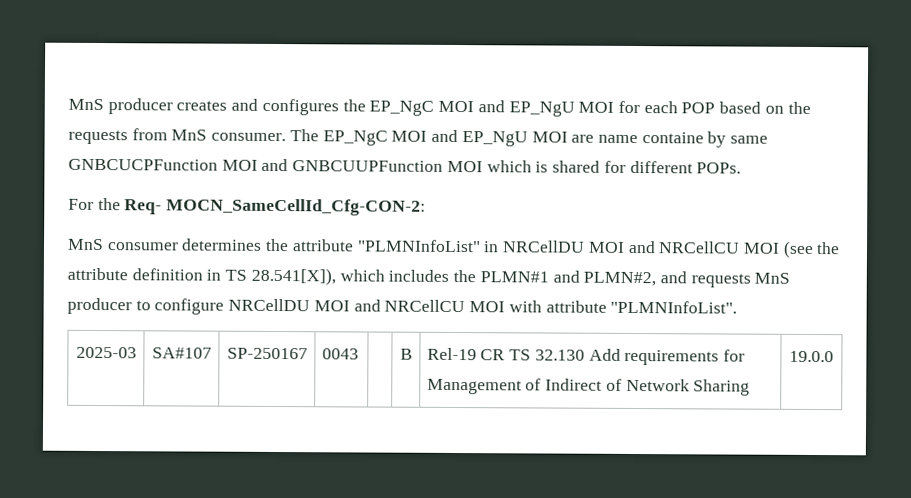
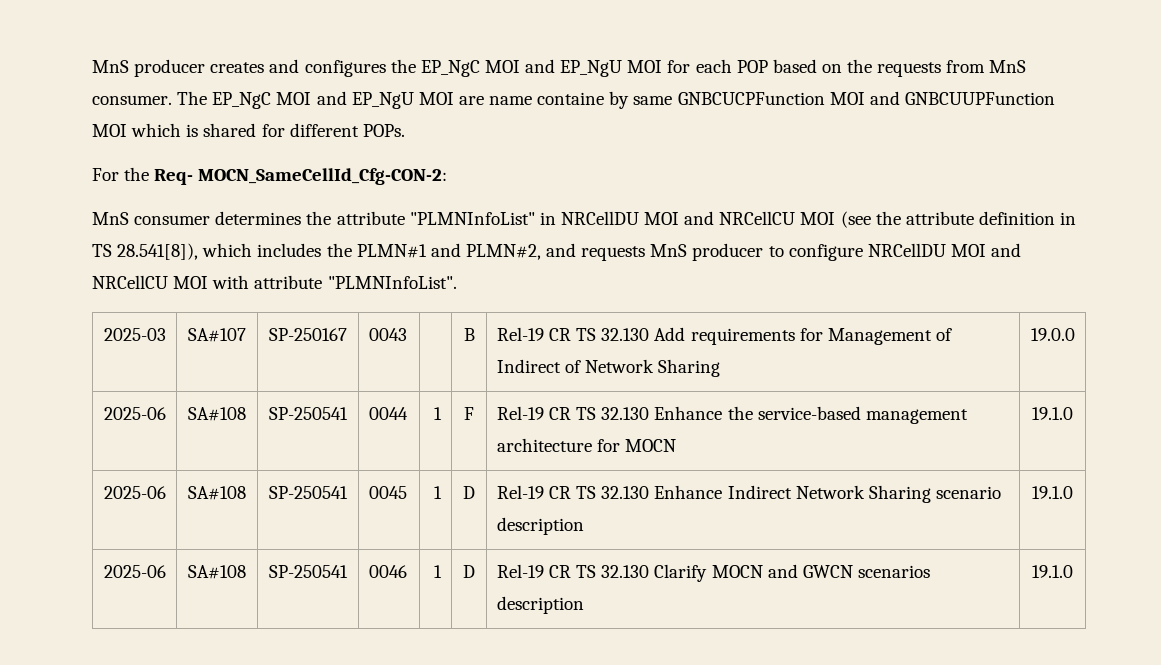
[250,267,336,286] 28.541[X]), -> [117,243,199,260] 28.541[8]),
(834, 356) none -> [103,407,166,420] [188,407,246,421] [269,407,348,420] [368,407,408,420] [434,407,443,420] [464,407,474,420] [496,406,968,424] [496,438,677,452] [1032,407,1073,420] [103,486,166,499] [188,486,246,500] [269,486,348,499] [368,486,407,499] [434,486,443,499] [463,486,475,499] [496,485,1002,503] [496,517,584,535] [1032,486,1073,499] [103,565,166,578] [188,565,246,579] [269,565,348,578] [368,565,407,578] [434,565,443,578] [463,565,475,578] [496,564,931,582] [496,596,584,614] [1032,565,1073,578] // 2025-06 | SA#108 | SP-250541 | 0044 | 1 | F | Rel-19 CR TS 32.130 Enhance the service-based management architecture for MOCN | 19.1.0 // 2025-06 | SA#108 | SP-250541 | 0045 | 1 | D | Rel-19 CR TS 32.130 Enhance Indirect Network Sharing scenario description | 19.1.0 // 2025-06 | SA#108 | SP-250541 | 0046 | 1 | D | Rel-19 CR TS 32.130 Clarify MOCN and GWCN scenarios description | 19.1.0

